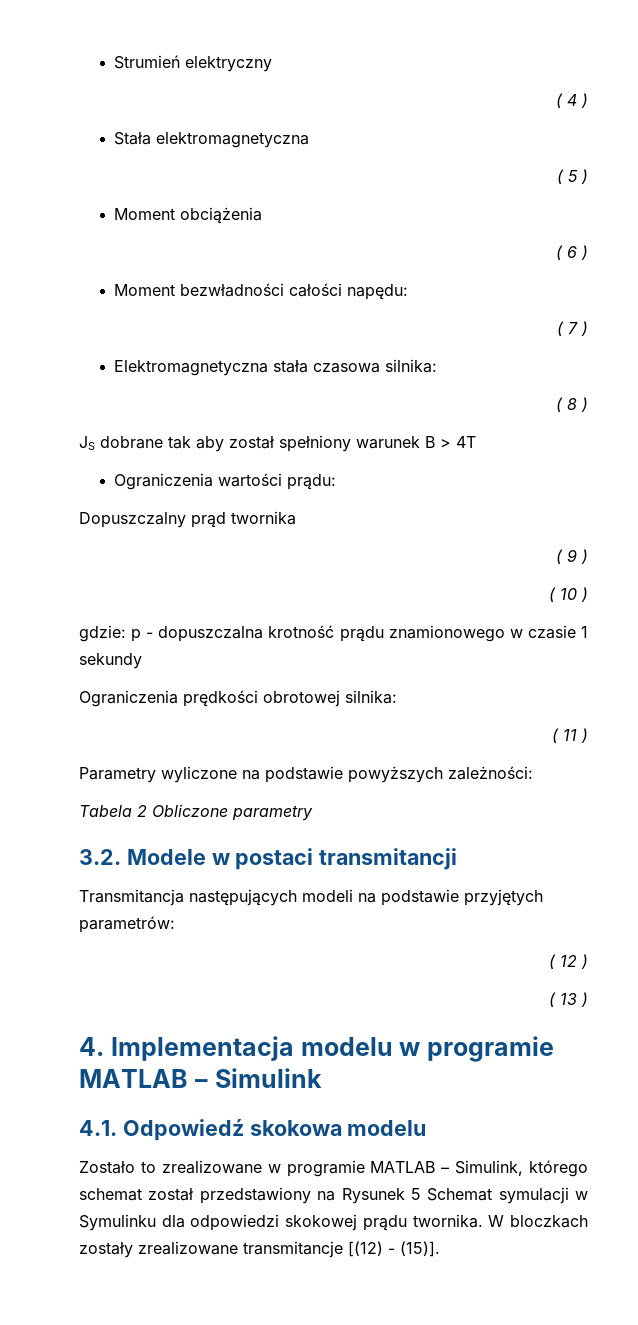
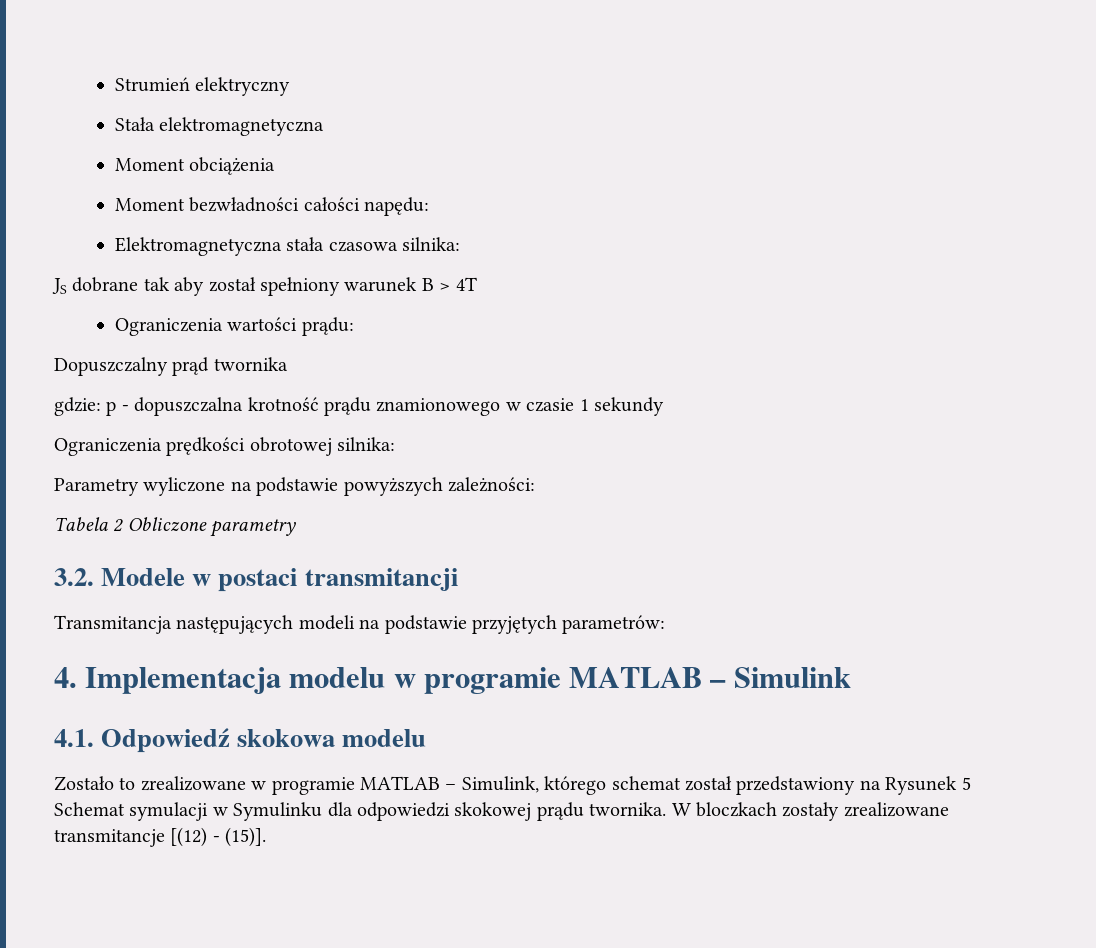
[556,93,588,108] // ( 4 ) -> (291, 86) none
[557,169,588,184] // ( 5 ) -> (325, 126) none
[556,245,588,260] // ( 6 ) -> (276, 166) none
[557,321,588,336] // ( 7 ) -> (430, 206) none
[556,397,588,412] // ( 8 ) -> (461, 244) none
[556,549,588,564] [549,587,588,602] // ( 9 ) // ( 10 ) -> (288, 364) none
[552,728,588,743] // ( 11 ) -> (396, 444) none
[549,954,588,969] [549,992,588,1007] // ( 12 ) // ( 13 ) -> (666, 624) none

